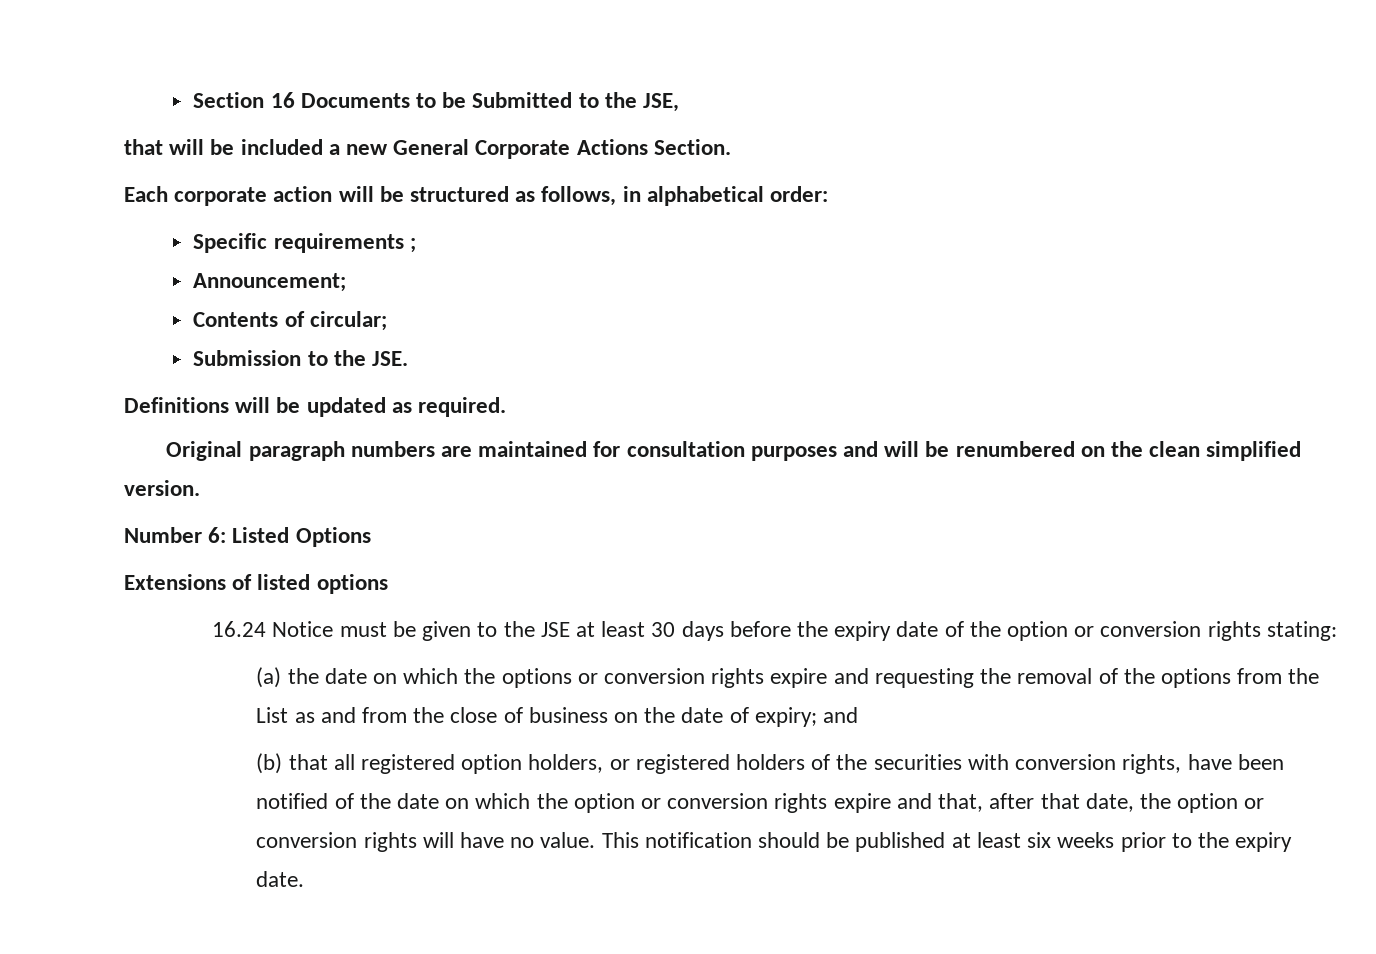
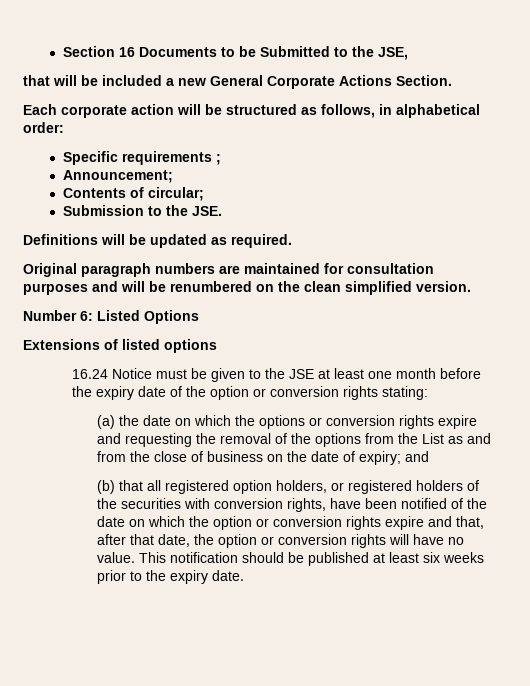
[651,621,724,641] 30 days -> [368,368,437,379] one month

